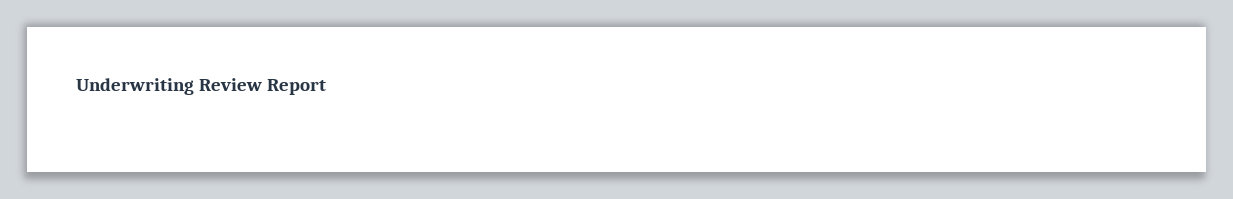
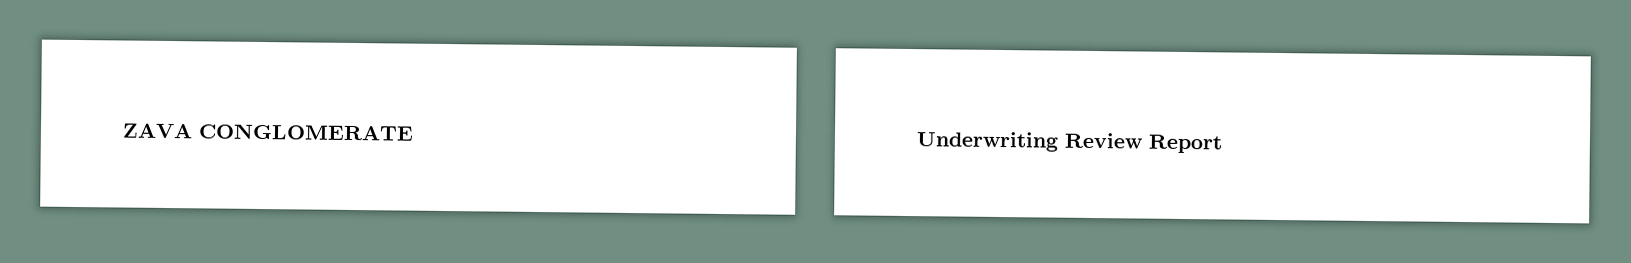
(76, 86) none -> [122,122,414,141] ZAVA CONGLOMERATE //

